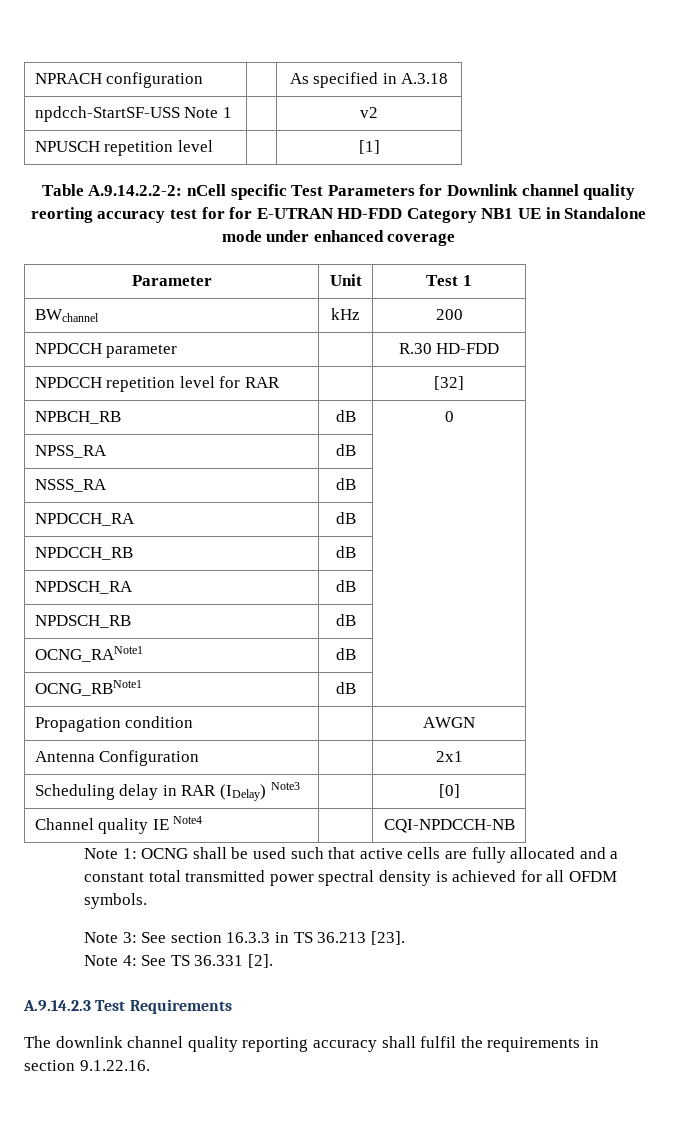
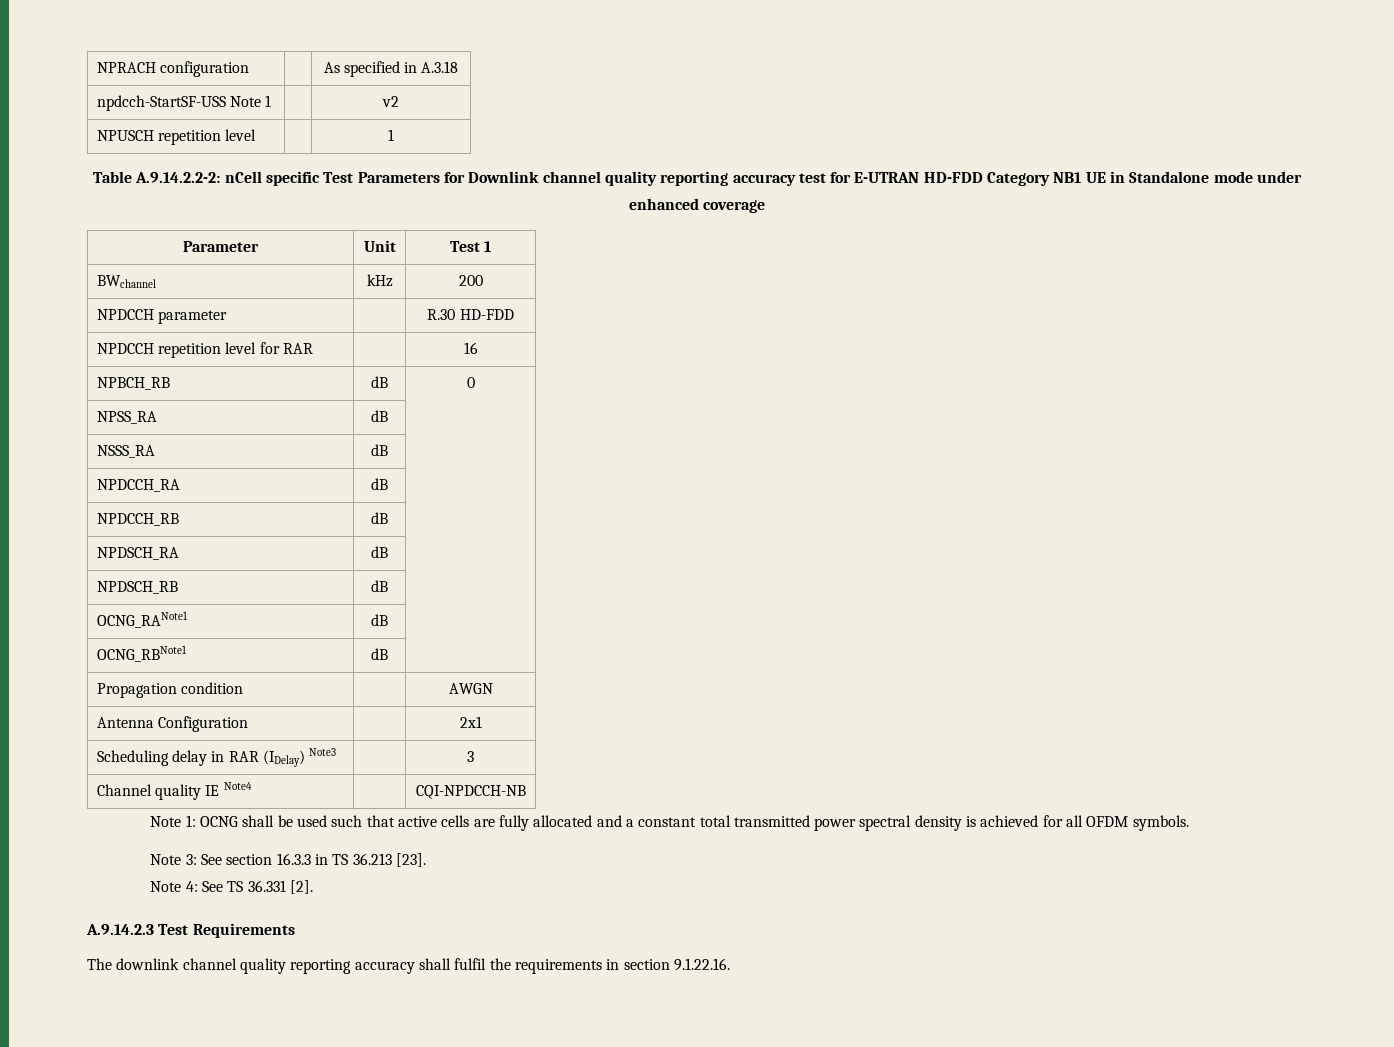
[358,140,380,154] [1] -> [388,129,394,141] 1
[30,207,93,223] reorting -> [660,171,729,186] reporting
[229,207,253,219] for -> (852, 177) none
[434,376,464,390] [32] -> [463,342,478,354] 16
[438,784,460,798] [0] -> [467,751,474,762] 3

